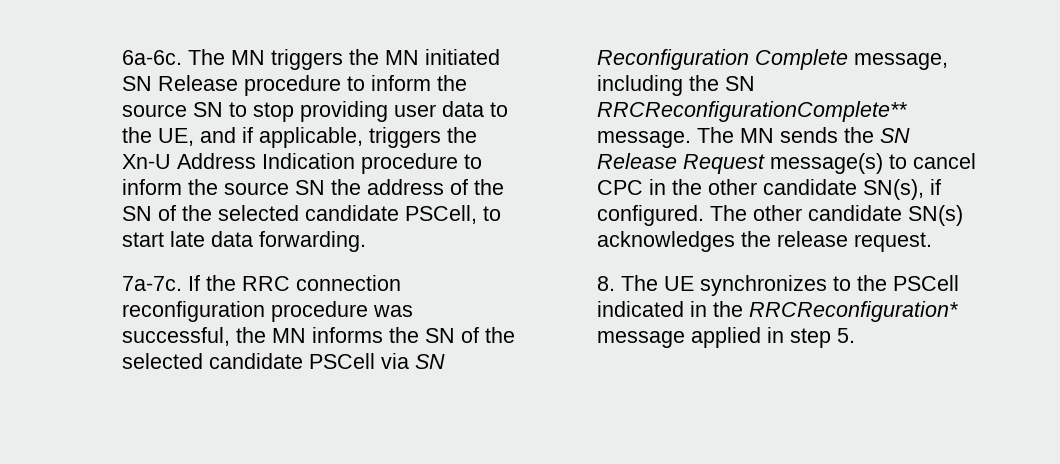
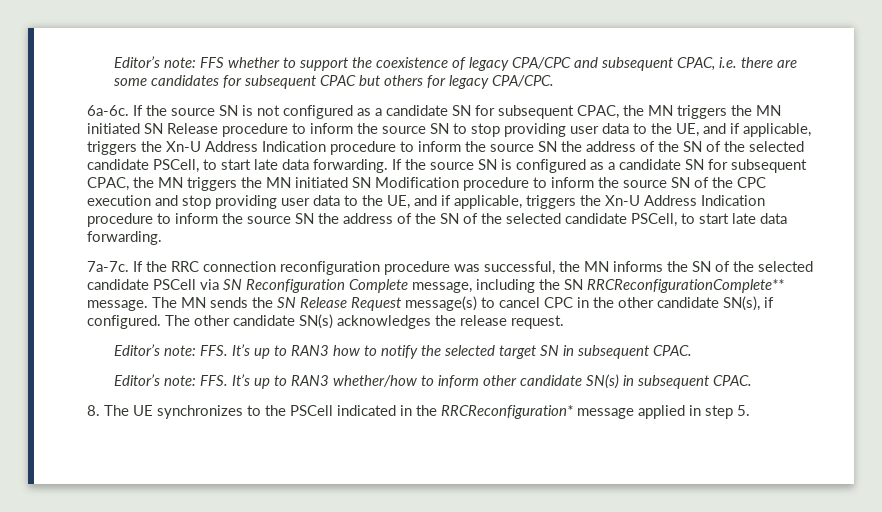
[122,49,226,65] 6a-6c. The -> [114,56,798,71] [114,75,555,89] [86,105,644,119] Editor’s note: FFS whether to support the coexistence of legacy CPA/CPC and subsequent CPAC, i.e. there are some candidates for subsequent CPAC but others for legacy CPA/CPC. // 6a-6c. If the source SN is not configured as a candidate SN for subsequent CPAC, the
(367, 241) none -> [391,159,807,173] [86,177,766,191] [86,195,765,209] [86,213,787,227] [86,231,162,245] If the source SN is configured as a candidate SN for subsequent CPAC, the MN triggers the MN initiated SN Modification procedure to inform the source SN of the CPC execution and stop providing user data to the UE, and if applicable, triggers the Xn-U Address Indication procedure to inform the source SN the address of the SN of the selected candidate PSCell, to start late data forwarding.
(933, 242) none -> [114,344,693,359] [114,374,753,389] // Editor’s note: FFS. It’s up to RAN3 how to notify the selected target SN in subsequent CPAC. // Editor’s note: FFS. It’s up to RAN3 whether/how to inform other candidate SN(s) in subsequent CPAC.

